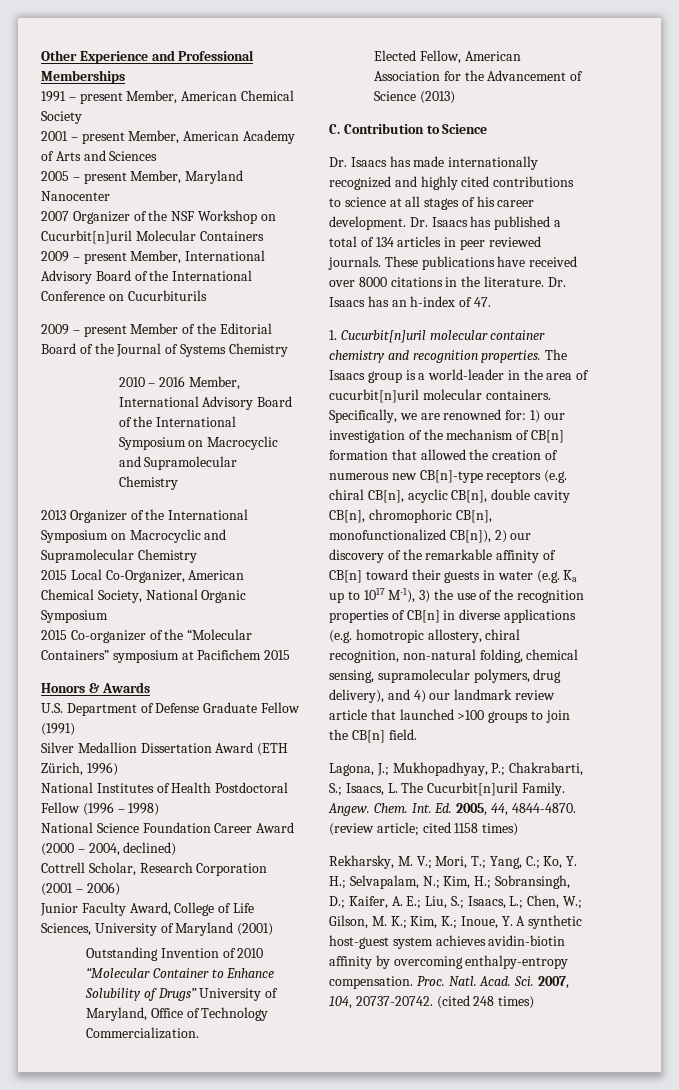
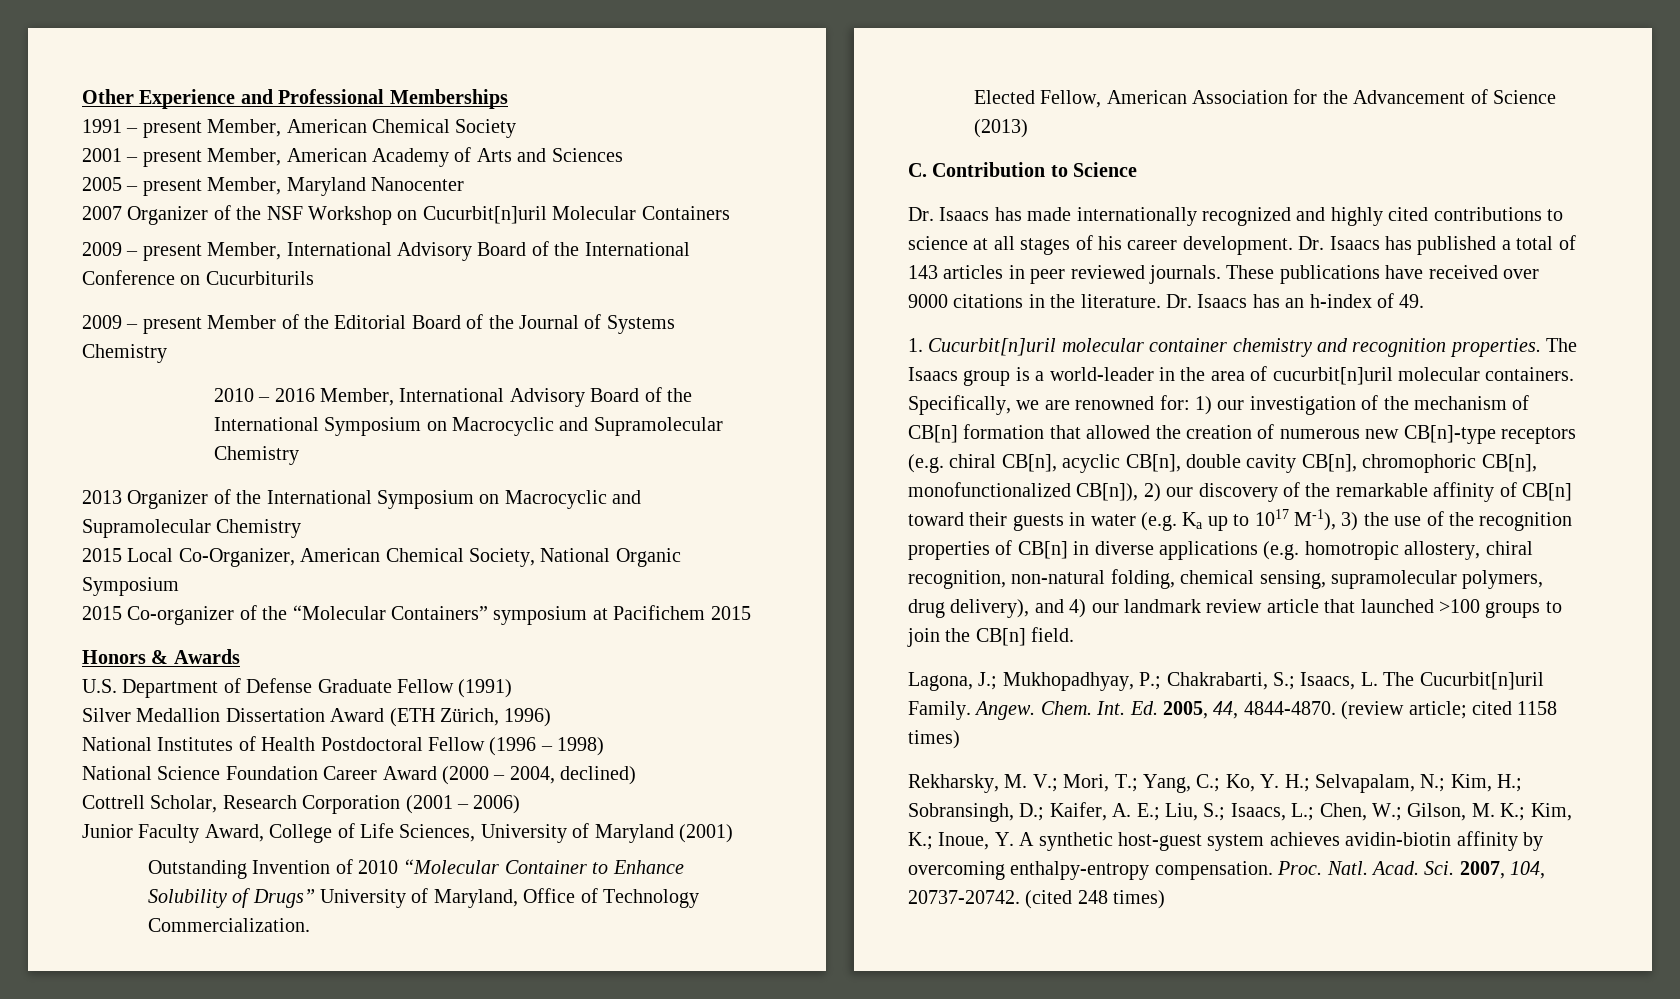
[375,237,394,247] 134 -> [908,265,938,279] 143
[358,277,387,287] 8000 -> [908,294,948,308] 9000
[473,297,491,307] 47. -> [1399,294,1425,308] 49.

